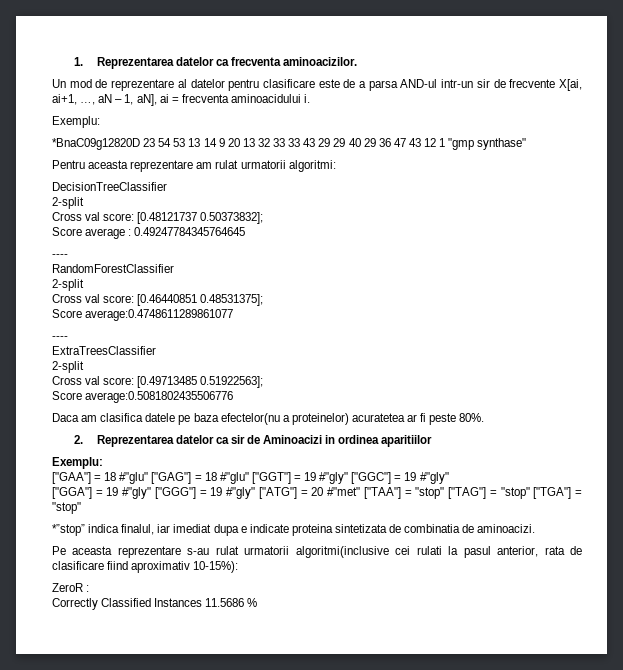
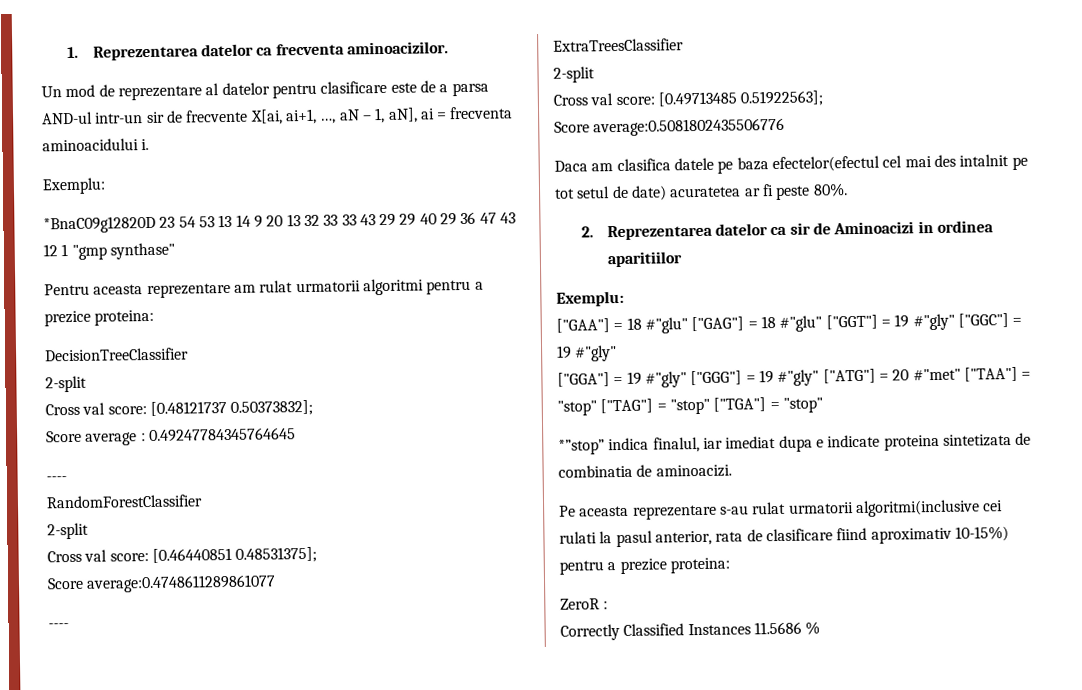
[288,160,336,172] algoritmi: -> [362,278,484,296] [44,309,155,327] algoritmi pentru a prezice proteina:
[220,413,349,425] efectelor(nu a proteinelor) -> [771,154,1028,173] [555,185,667,201] efectelor(efectul cel mai des intalnit pe tot setul de date)
[193,561,239,573] 10-15%): -> [954,526,1009,542] [559,557,730,575] 10-15%) pentru a prezice proteina:

